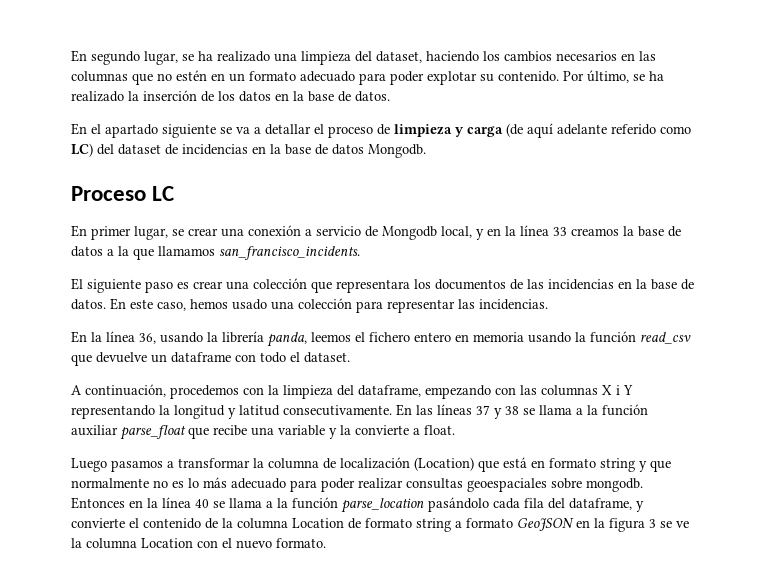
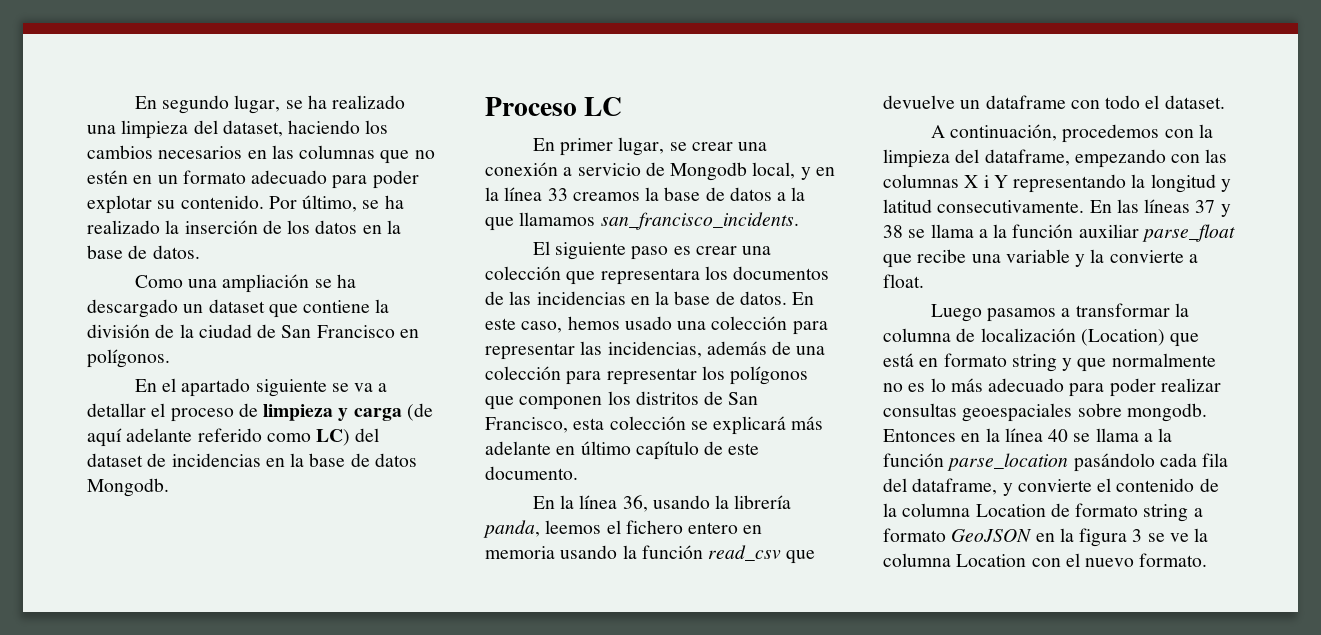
(390, 96) none -> [134,274,356,293] [87,299,390,318] [87,324,419,338] [87,349,170,368] // Como una ampliación se ha descargado un dataset que contiene la división de la ciudad de San Francisco en polígonos.
[479,299,548,310] incidencias. -> [607,341,826,358] [485,366,809,385] [485,391,759,410] [485,416,824,435] [485,441,760,460] [485,466,578,480] incidencias, además de una colección para representar los polígonos que componen los distritos de San Francisco, esta colección se explicará más adelante en último capítulo de este documento.

